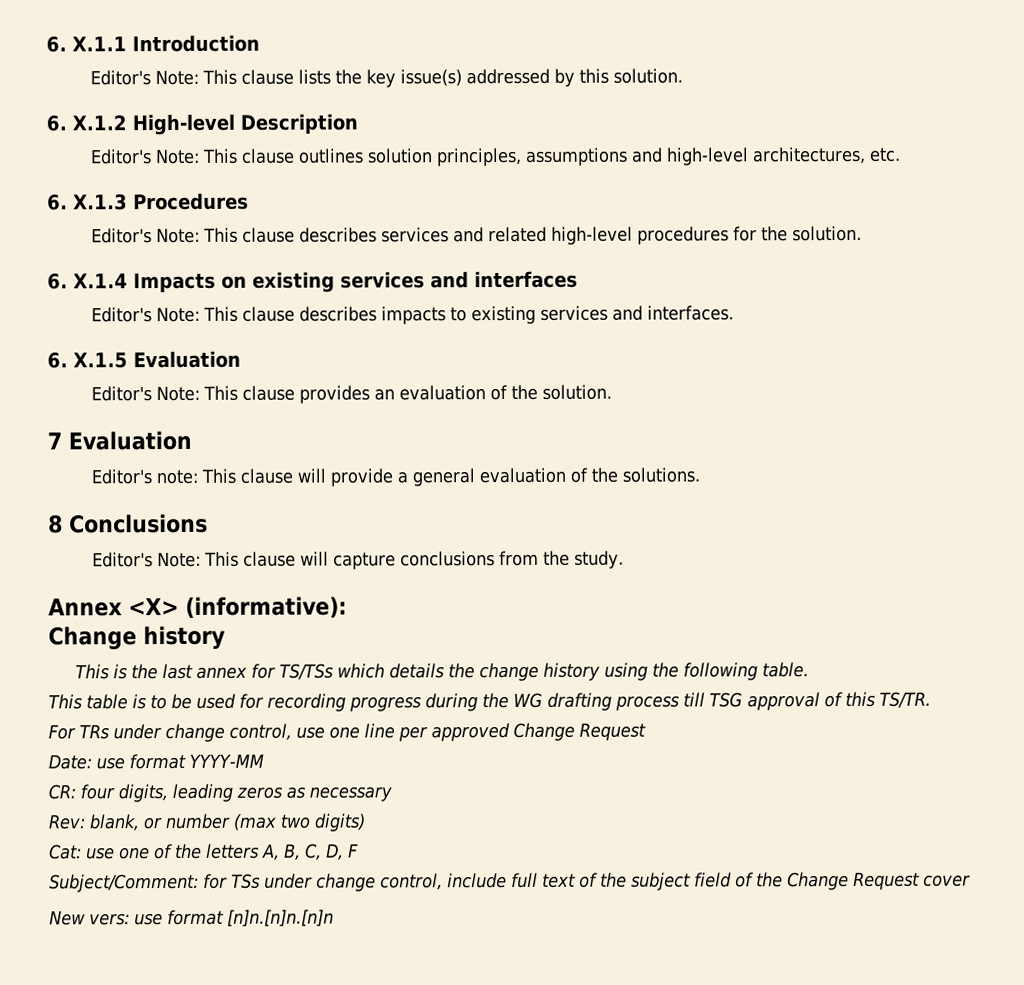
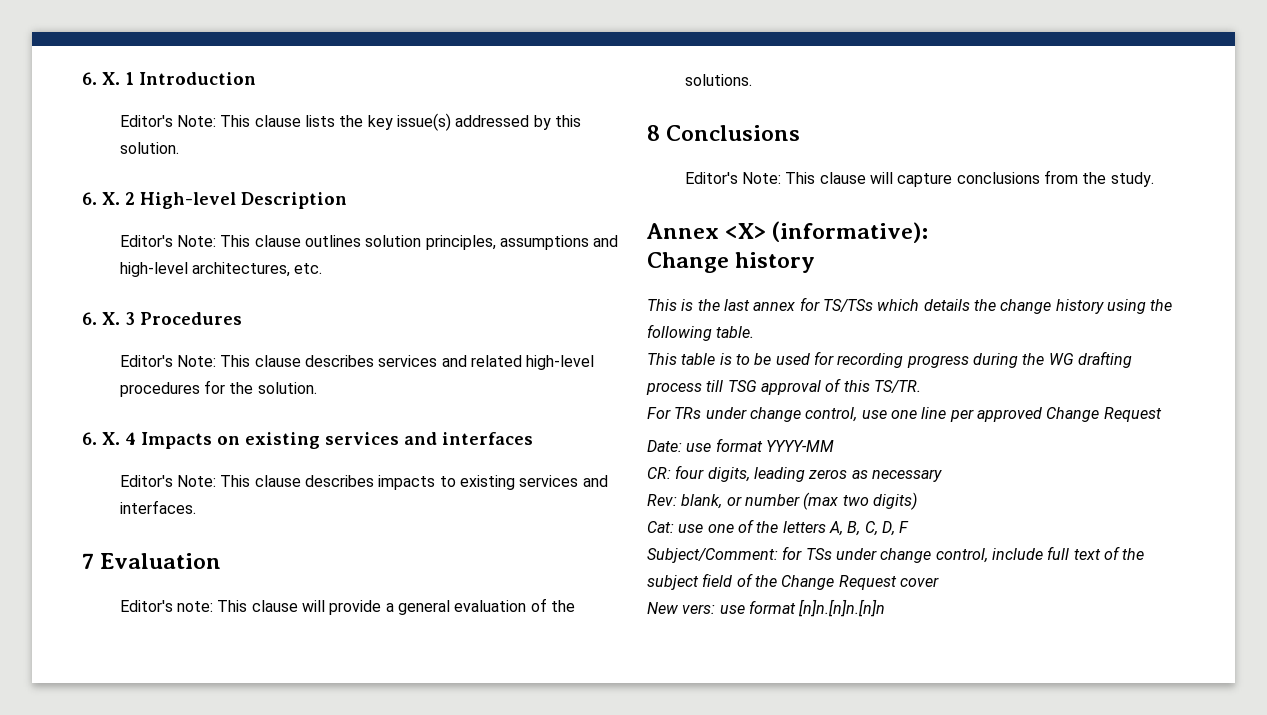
[46,36,127,53] 6. X.1.1 -> [82,72,134,85] 6. X. 1
[72,115,127,131] X.1.2 -> [102,192,135,205] X. 2
[73,194,128,211] X.1.3 -> [102,312,135,325] X. 3
[73,273,128,289] X.1.4 -> [102,432,136,445] X. 4
[47,350,241,369] [91,384,613,404] // 6. X.1.5 Evaluation // Editor's Note: This clause provides an evaluation of the solution. -> (196, 507) none

